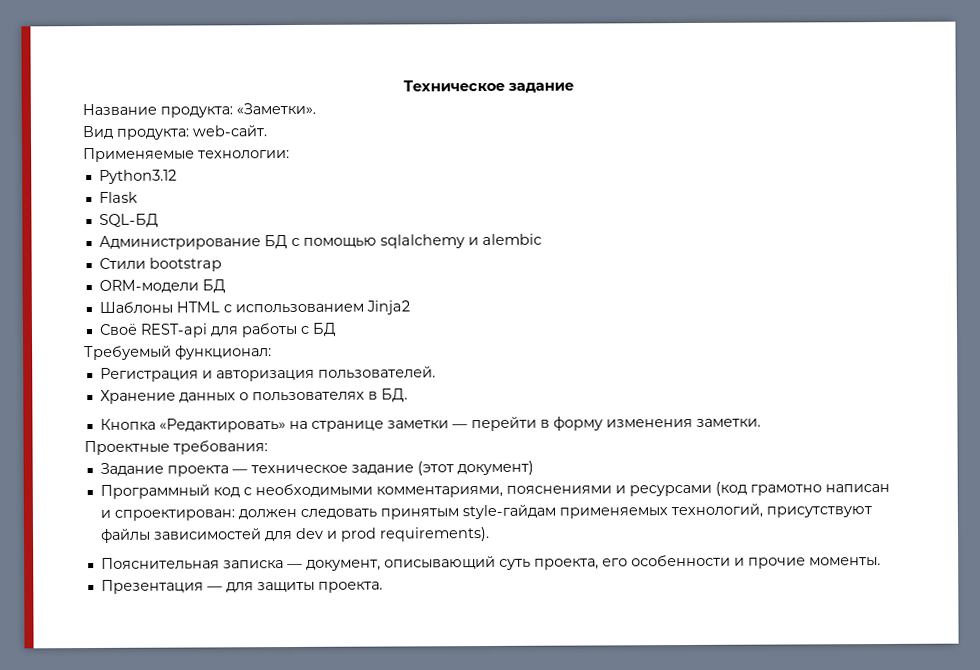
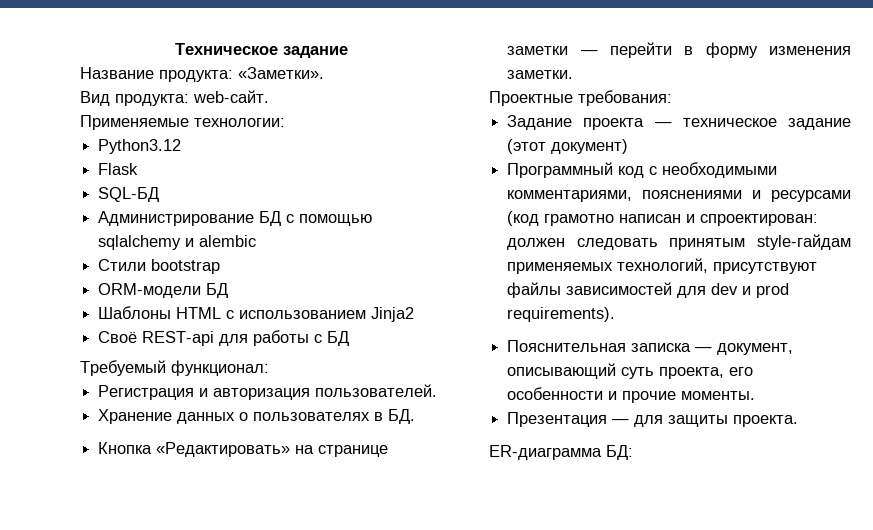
(383, 587) none -> [489,445,633,460] // ER-диаграмма БД:

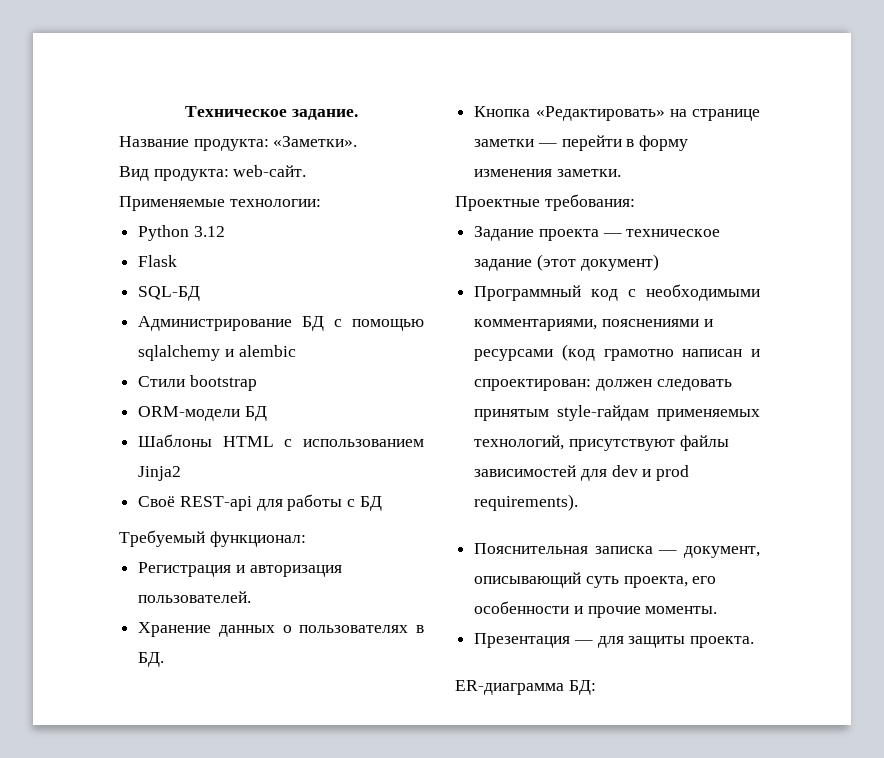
[282,46,348,58] задание -> [291,109,358,120] задание.
[98,139,182,154] Python3.12 -> [138,225,225,241] Python 3.12

